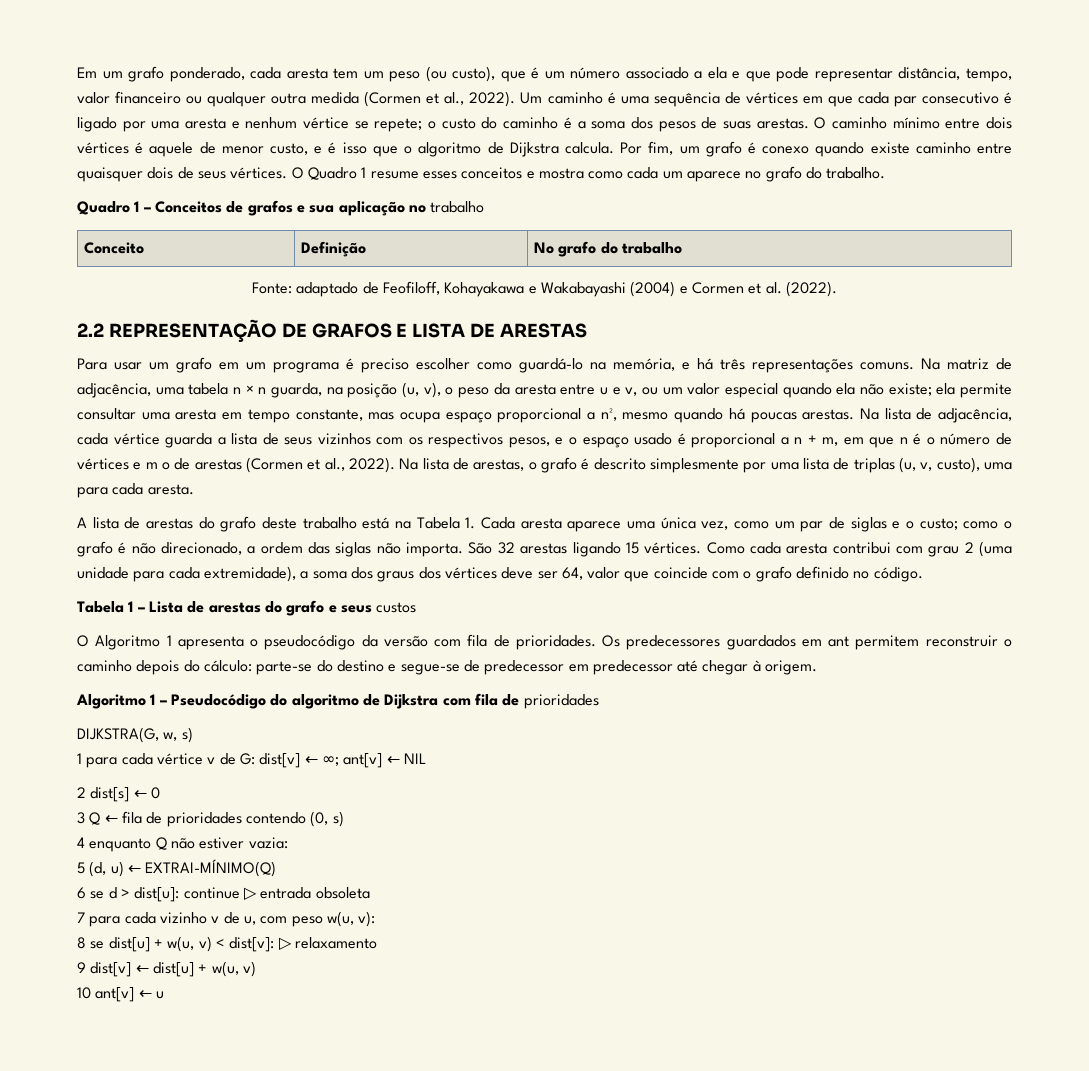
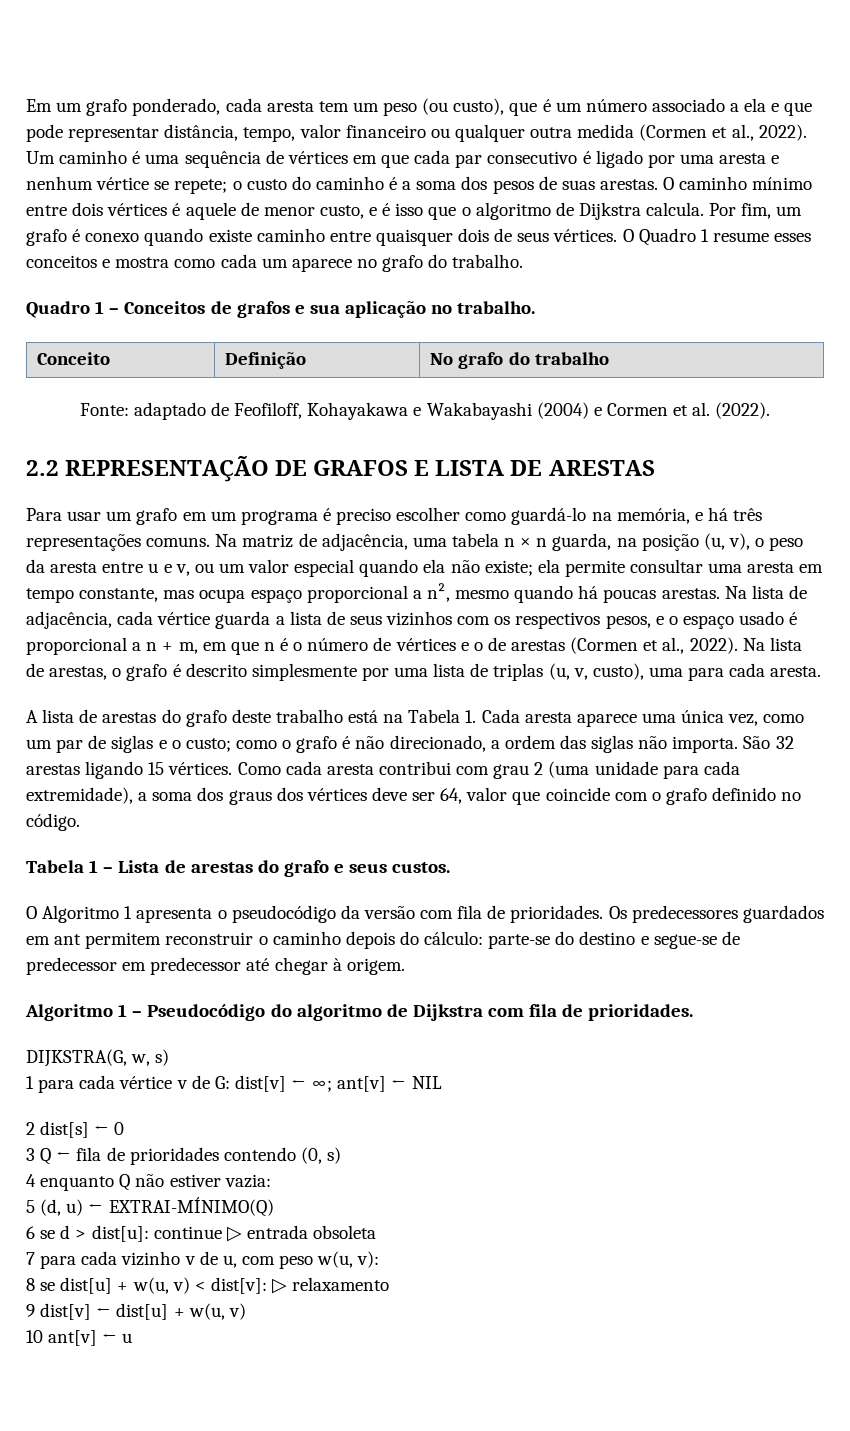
[430,201,485,213] trabalho -> [457,301,536,314] trabalho.
[145,462,158,469] m -> (469, 646) none
[376,602,417,613] custos -> [392,862,451,873] custos.
[523,694,599,709] prioridades -> [588,1004,694,1021] prioridades.

